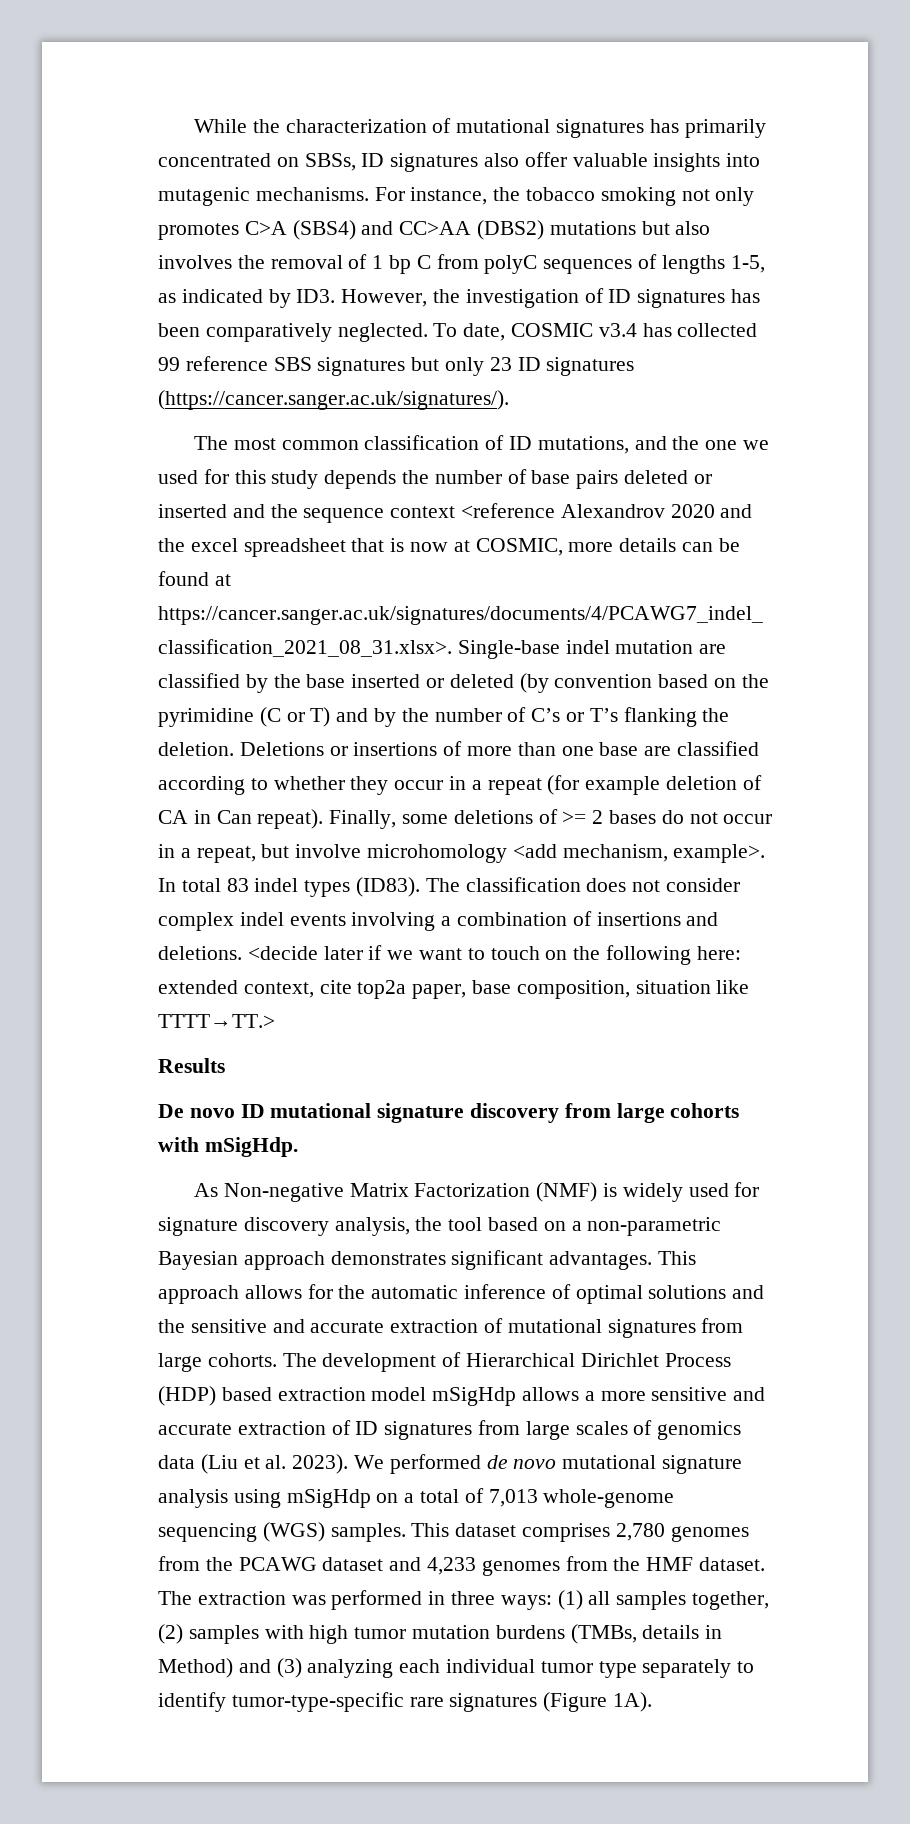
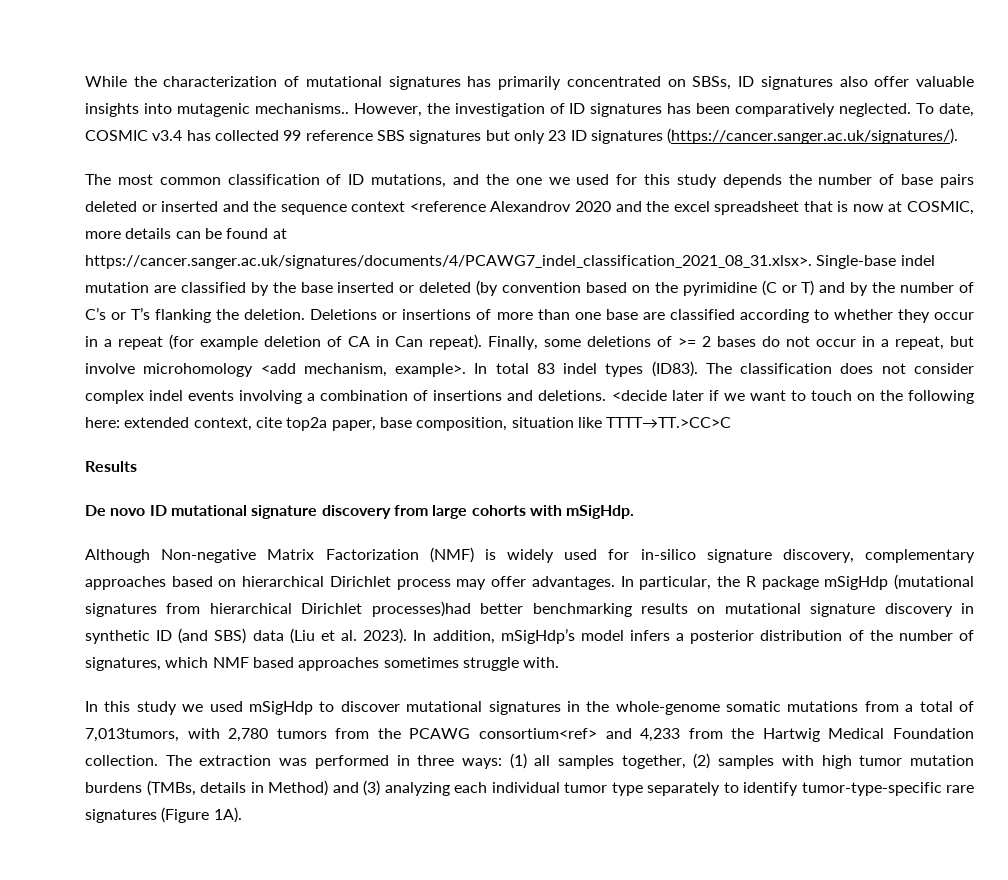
[255,187,755,206] [158,220,711,240] [158,254,765,274] [158,289,336,308] mechanisms. For instance, the tobacco smoking not only promotes C>A (SBS4) and CC>AA (DBS2) mutations but also involves the removal of 1 bp C from polyC sequences of lengths 1-5, as indicated by ID3. -> [254,103,349,114] mechanisms..
[158,1014,275,1028] TTTT→TT.> -> [606,417,732,428] TTTT→TT.>CC>C
[193,1183,218,1197] As -> [85,549,150,563] Although
[158,1217,722,1236] [158,1250,697,1270] [158,1284,765,1304] [158,1318,744,1338] [158,1352,731,1372] [158,1386,766,1406] [158,1420,742,1440] signature discovery analysis, the tool based on a non-parametric Bayesian approach demonstrates significant advantages. This approach allows for the automatic inference of optimal solutions and the sensitive and accurate extraction of mutational signatures from large cohorts. The development of Hierarchical Dirichlet Process (HDP) based extraction model mSigHdp allows a more sensitive and accurate extraction of ID signatures from large scales of genomics -> [640,549,975,563] [85,574,975,590] [85,601,974,617] [85,628,247,644] in-silico signature discovery, complementary approaches based on hierarchical Dirichlet process may offer advantages. In particular, the R package mSigHdp (mutational signatures from hierarchical Dirichlet processes)had better benchmarking results on mutational signature discovery in synthetic ID (and SBS)
[354,1454,743,1474] [158,1488,675,1508] [158,1522,749,1542] We performed de novo mutational signature analysis using mSigHdp on a total of 7,013 whole-genome sequencing (WGS) samples. This dataset comprises 2,780 genomes -> [413,628,974,644] [85,657,560,671] [85,701,975,715] [85,728,327,742] In addition, mSigHdp’s model infers a posterior distribution of the number of signatures, which NMF based approaches sometimes struggle with. // In this study we used mSigHdp to discover mutational signatures in the whole-genome somatic mutations from a total of 7,013tumors, with 2,780 tumors
[322,1557,384,1571] dataset -> [478,728,597,739] consortium<ref>
[481,1556,766,1576] genomes from the HMF dataset. -> [688,728,974,742] [85,755,158,766] from the Hartwig Medical Foundation collection.

